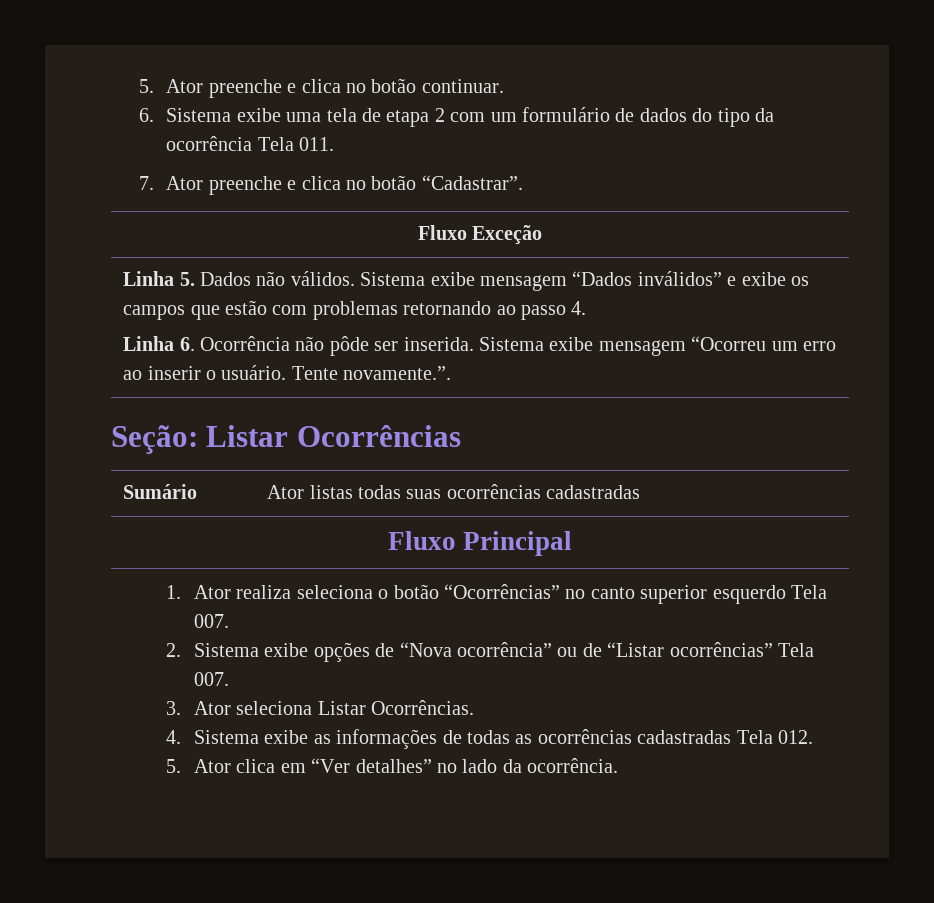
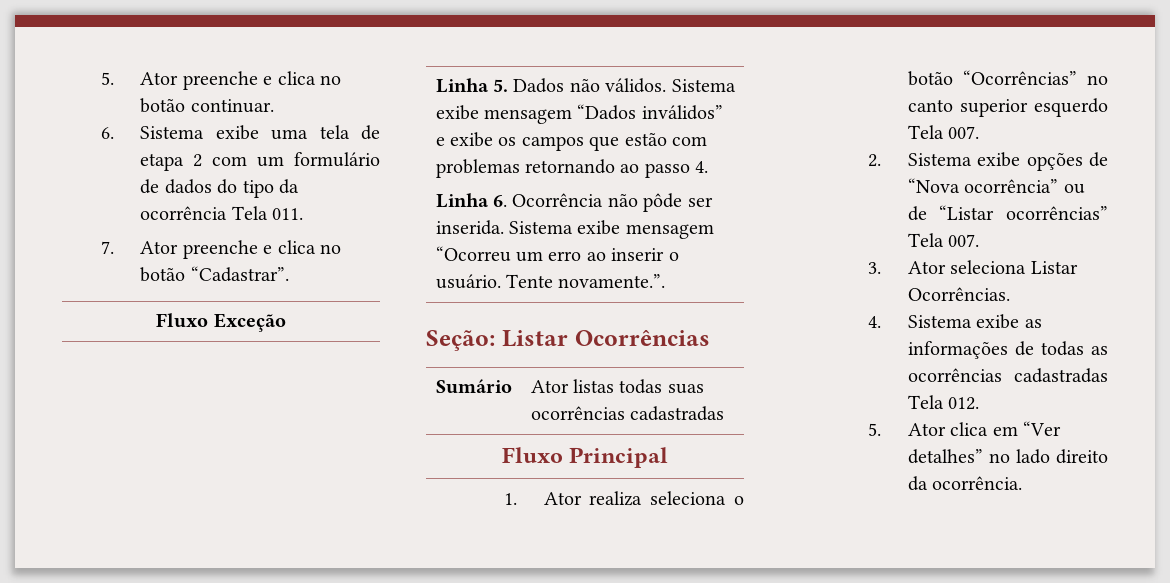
(498, 766) none -> [1056,449,1108,464] direito

